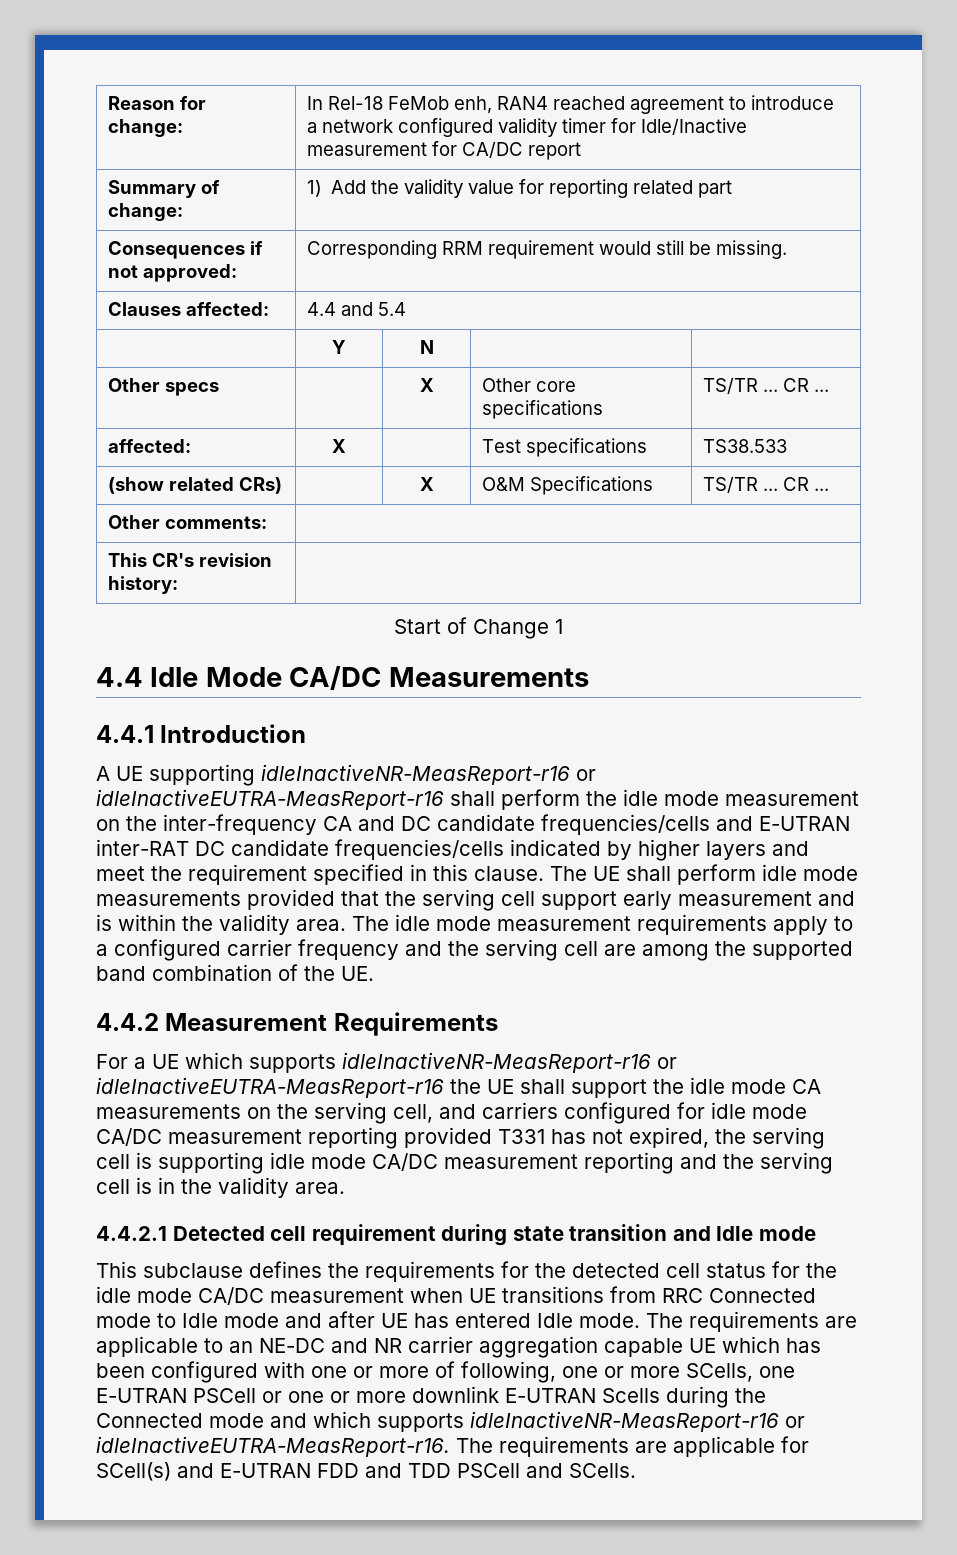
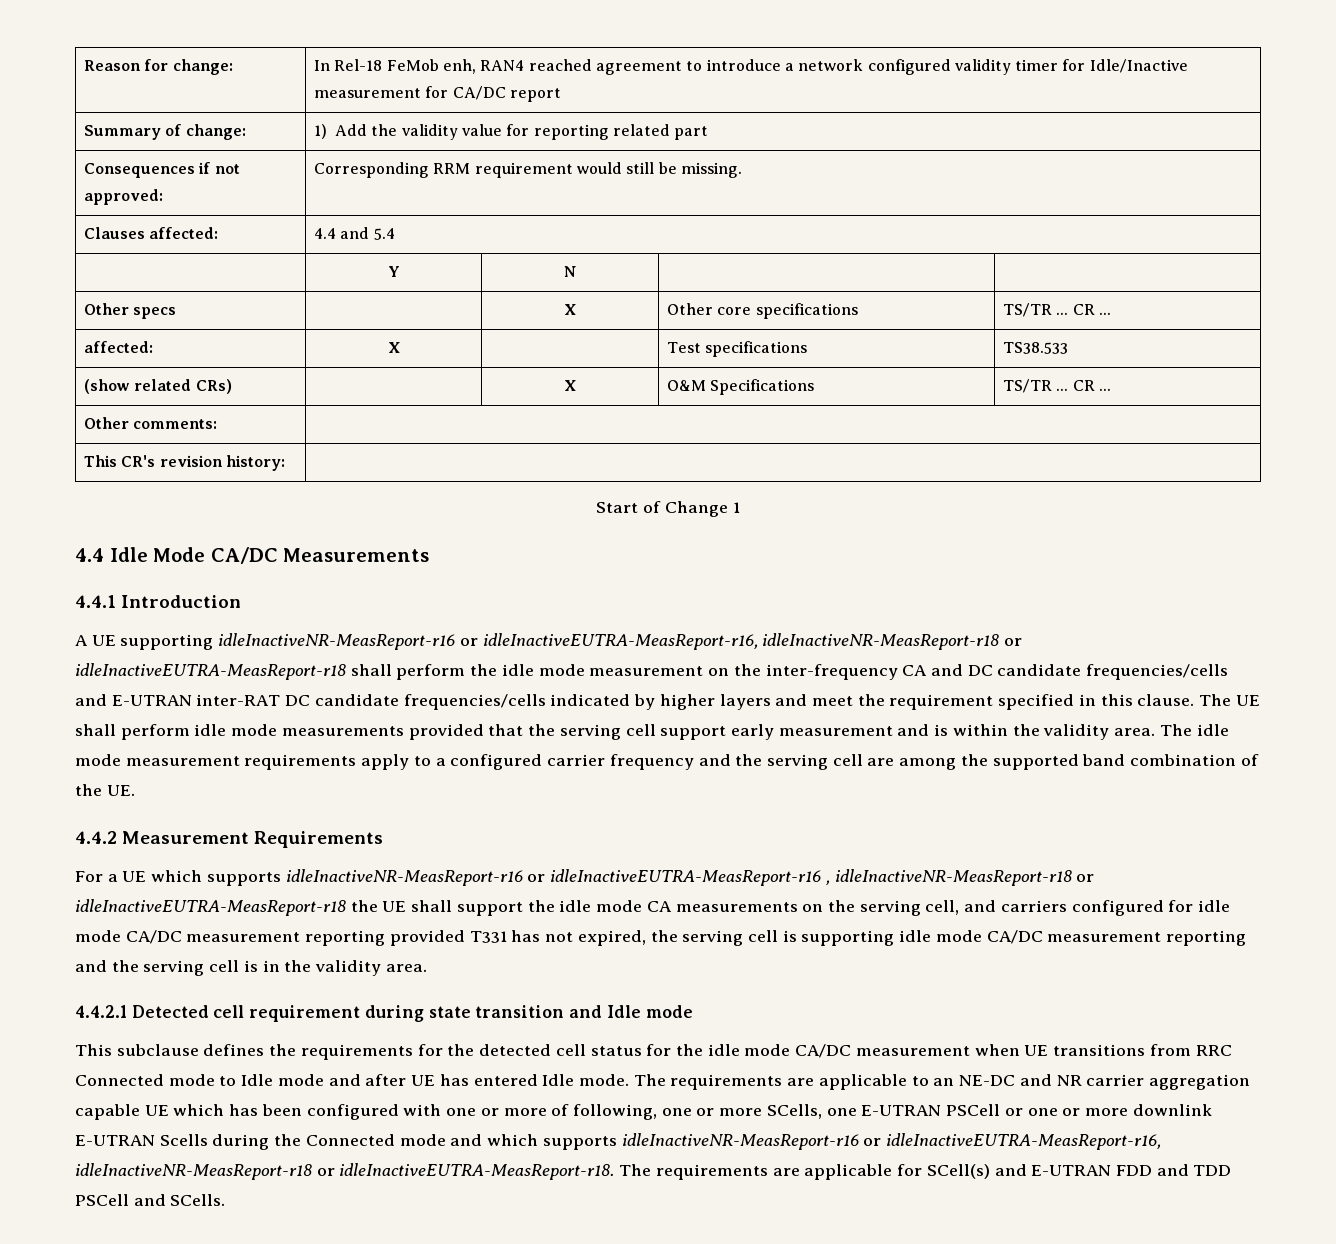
[96,789,444,810] idleInactiveEUTRA-MeasReport-r16 -> [482,633,1023,650] [75,663,346,680] idleInactiveEUTRA-MeasReport-r16, idleInactiveNR-MeasReport-r18 or idleInactiveEUTRA-MeasReport-r18
(444, 1087) none -> [825,869,1095,886] [75,899,346,916] , idleInactiveNR-MeasReport-r18 or idleInactiveEUTRA-MeasReport-r18
[96,1436,450,1457] idleInactiveEUTRA-MeasReport-r16. -> [885,1133,1161,1150] [75,1163,615,1180] idleInactiveEUTRA-MeasReport-r16, idleInactiveNR-MeasReport-r18 or idleInactiveEUTRA-MeasReport-r18.

